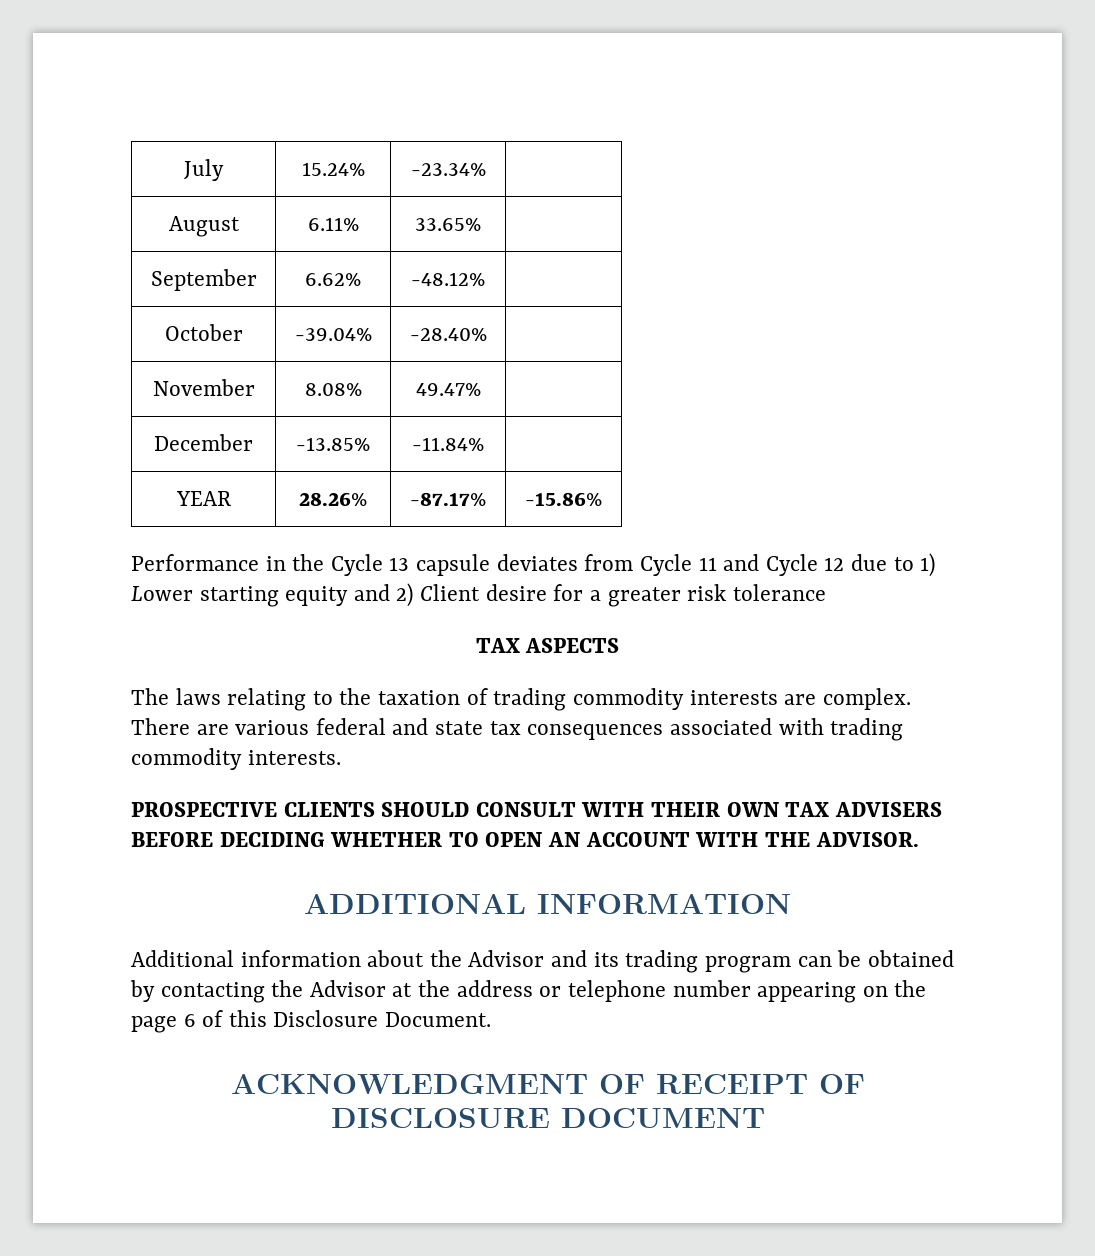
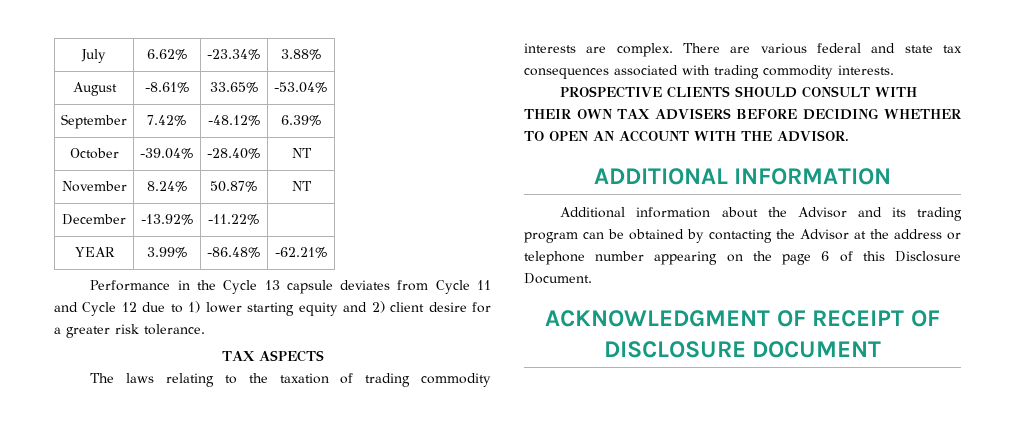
[301,162,365,176] 15.24% -> [146,49,188,60] 6.62%
(486, 169) none -> [280,49,322,60] 3.88%
[307,217,359,231] 6.11% -> [144,82,190,93] -8.61%
(481, 224) none -> [274,82,328,93] -53.04%
[305,273,361,286] 6.62% -> [147,115,187,126] 7.42%
(485, 279) none -> [280,115,322,126] 6.39%
(487, 334) none -> [291,148,312,158] NT
[304,383,362,396] [415,383,481,396] 8.08% | 49.47% | -> [146,181,188,192] [210,181,258,192] [291,181,312,191] 8.24% | 50.87% | NT
[296,437,370,451] [411,437,484,451] -13.85% | -11.84% -> [140,214,194,225] [208,214,260,225] -13.92% | -11.22%
[299,492,367,506] [409,492,486,506] [525,492,602,506] 28.26% | -87.17% | -15.86% -> [146,247,188,258] [207,247,261,258] [274,247,328,258] 3.99% | -86.48% | -62.21%
[131,586,193,601] Lower -> [205,302,242,313] lower
[420,584,481,601] Client -> [390,302,425,312] client
[732,584,826,601] tolerance -> [144,324,205,335] tolerance.

